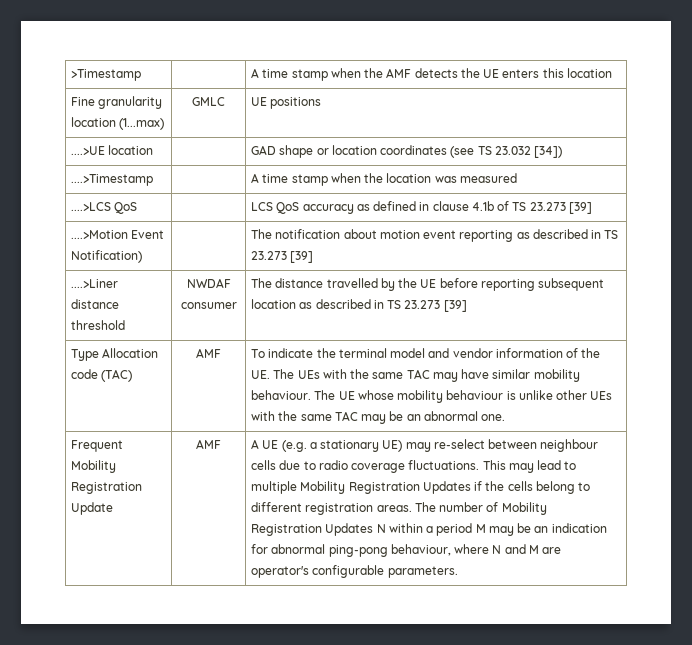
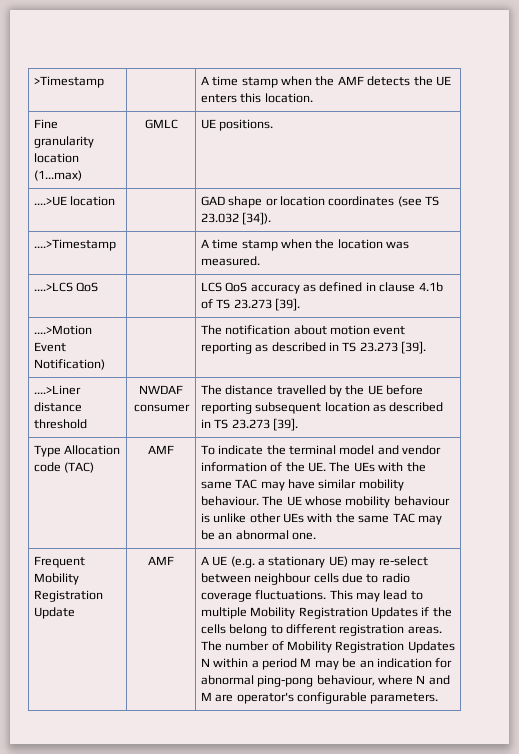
[566,68,612,78] location -> [264,93,313,103] location.
[270,97,322,109] positions -> [219,119,274,131] positions.
[534,146,563,158] [34]) -> [242,212,272,225] [34]).
[459,173,517,183] measured -> [200,256,260,266] measured.
[568,202,592,214] [39] -> [275,298,301,311] [39].
[290,251,314,263] [39] -> [401,341,427,354] [39].
[443,300,467,312] [39] -> [273,418,299,431] [39].

